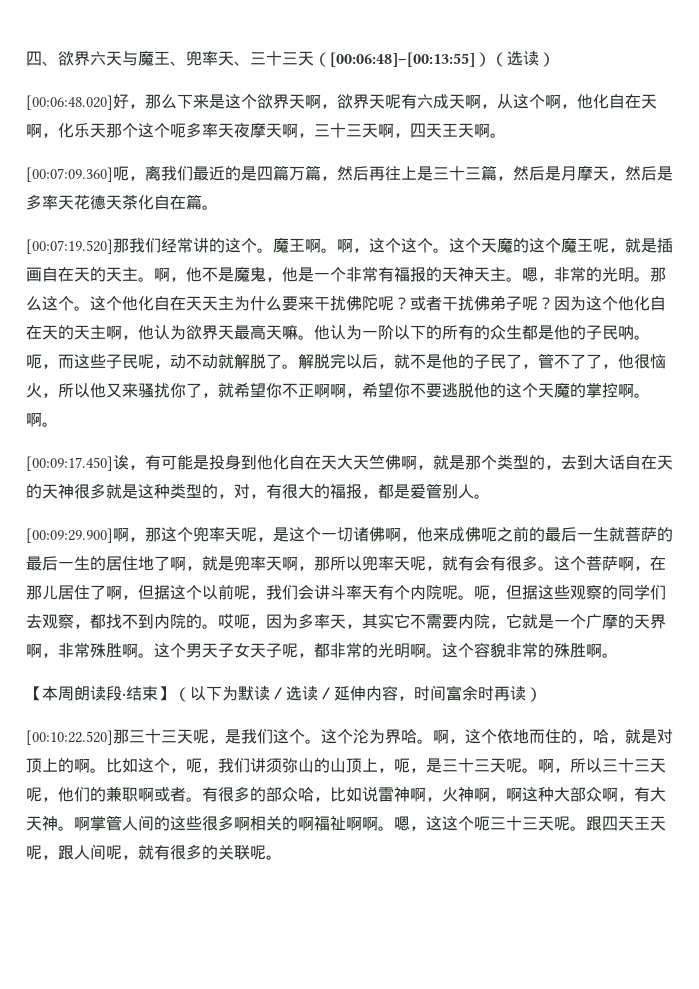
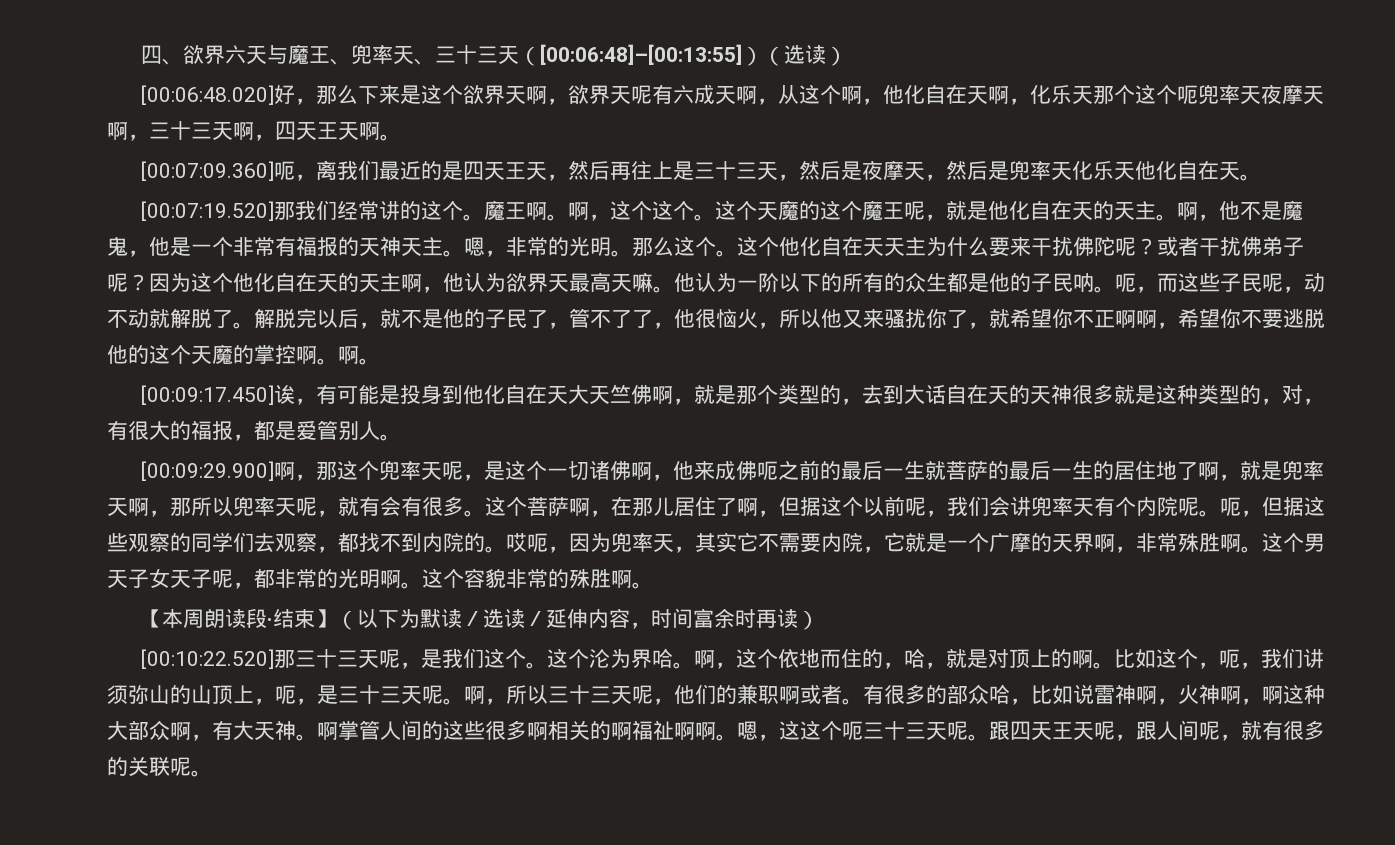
[186,122,202,138] 多 -> [1197,85,1219,104] 兜
[273,165,321,181] 篇万篇 -> [483,162,547,180] 天王天
[481,165,577,181] 篇，然后是月 -> [756,160,883,181] 天，然后是夜
[26,194,202,210] 多率天花德天茶化自在篇 -> [1008,160,1240,180] 兜率天化乐天他化自在天
[657,238,673,253] [26,267,42,282] 插画 -> [987,201,1030,220] 他化
[330,585,346,600] 斗 -> [1031,497,1052,516] 兜
[298,613,314,629] 多 -> [611,533,632,552] 兜

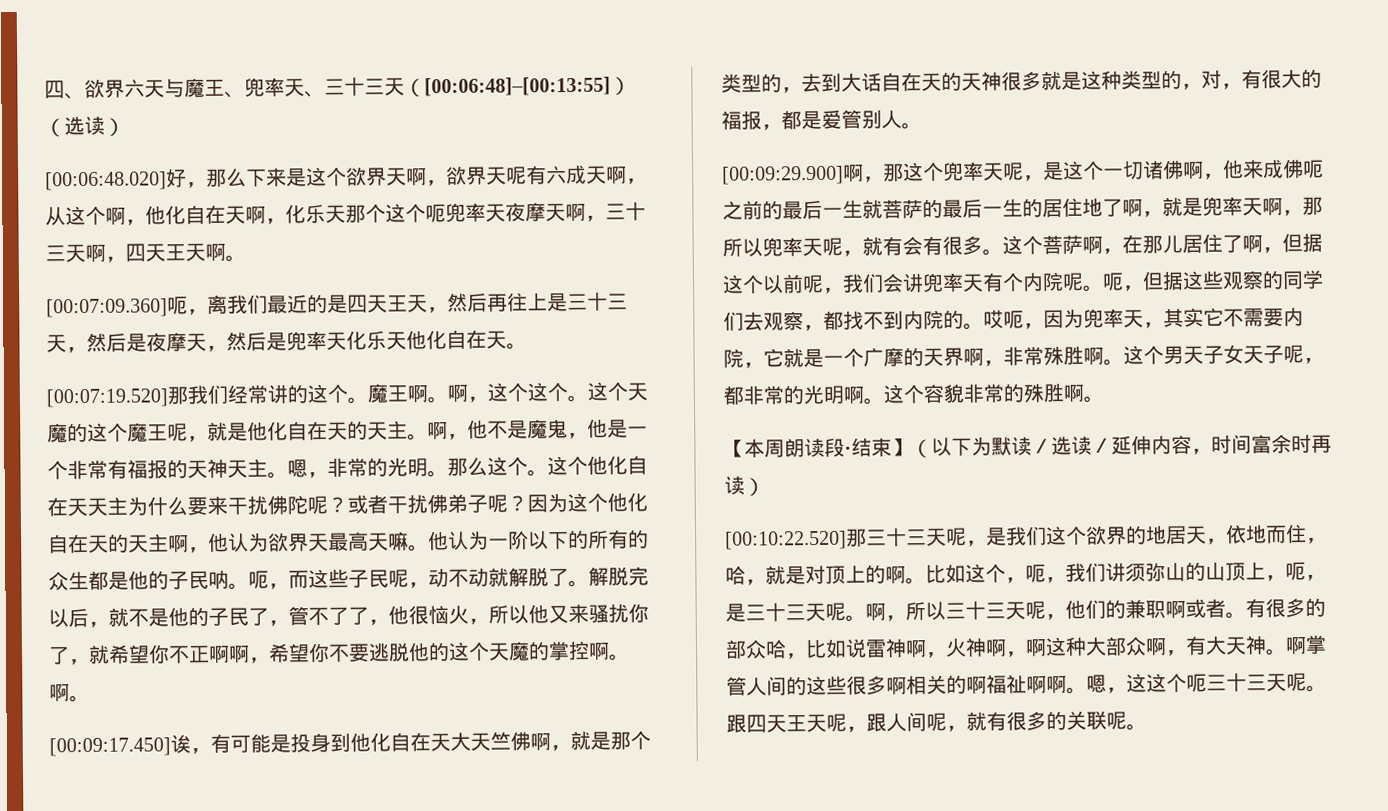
[525,648,778,669] 。这个沦为界哈。啊，这个 -> [1085,525,1227,545] 欲界的地居天，
[861,649,883,668] 的 -> (1307, 533) none

